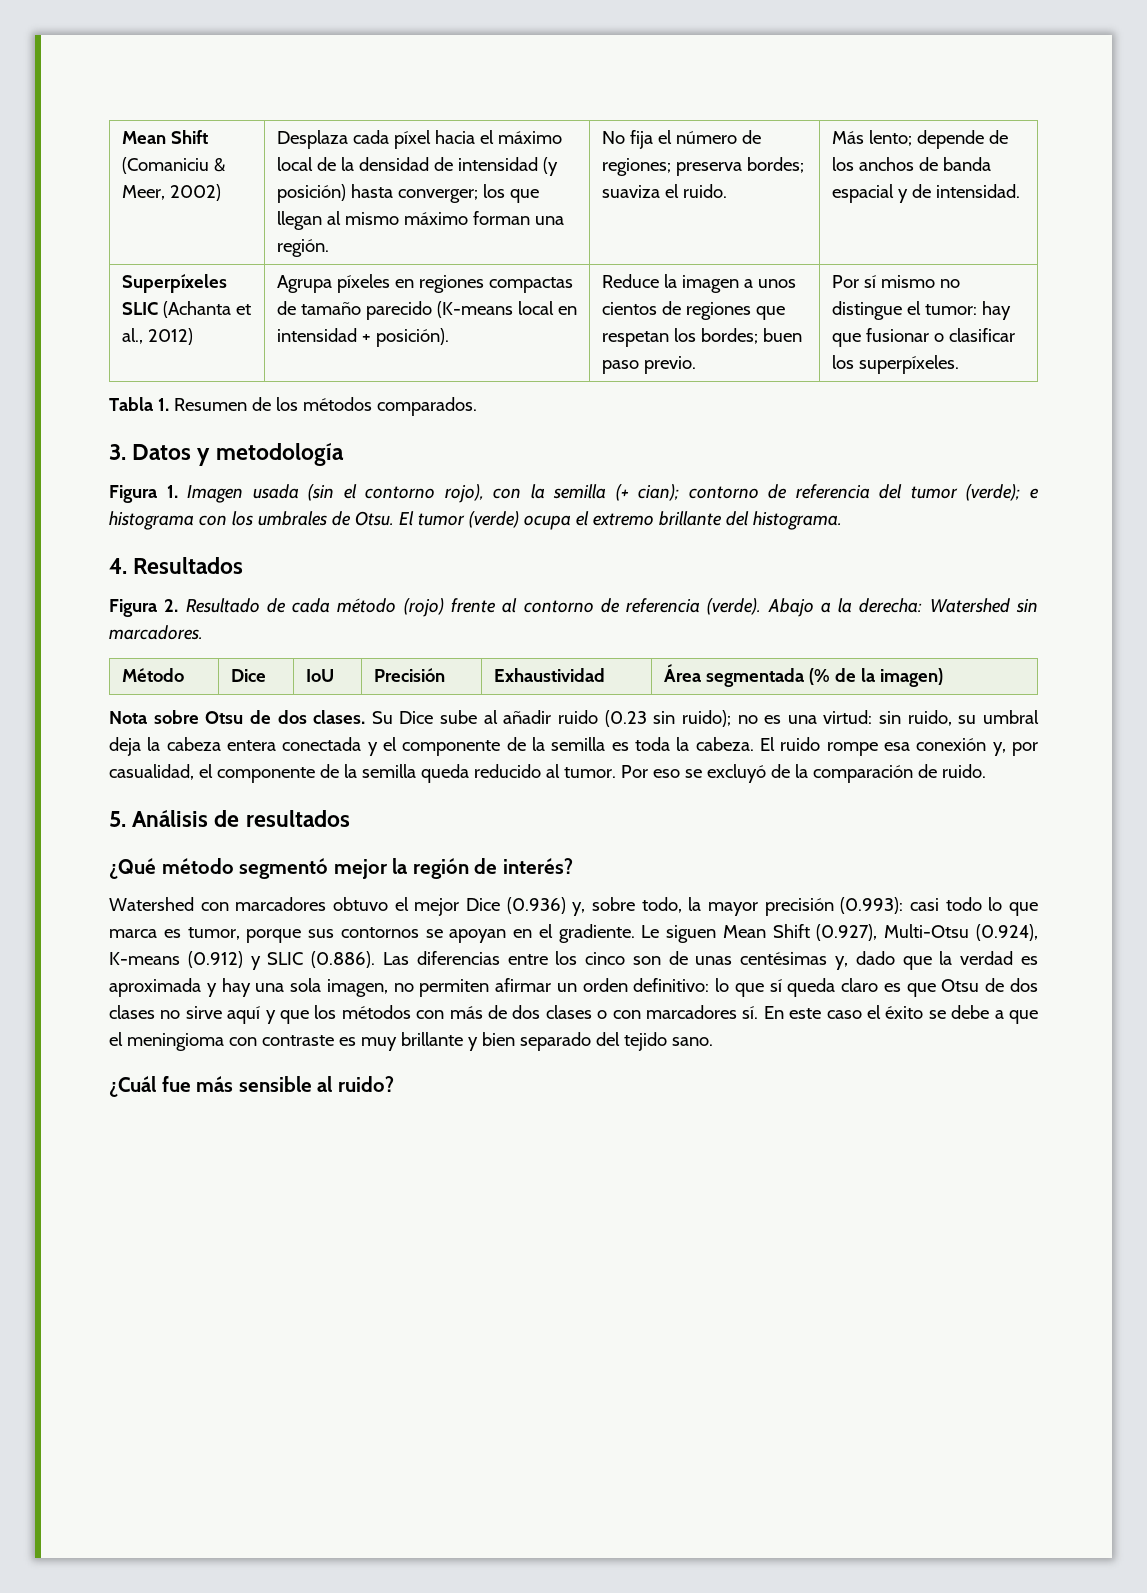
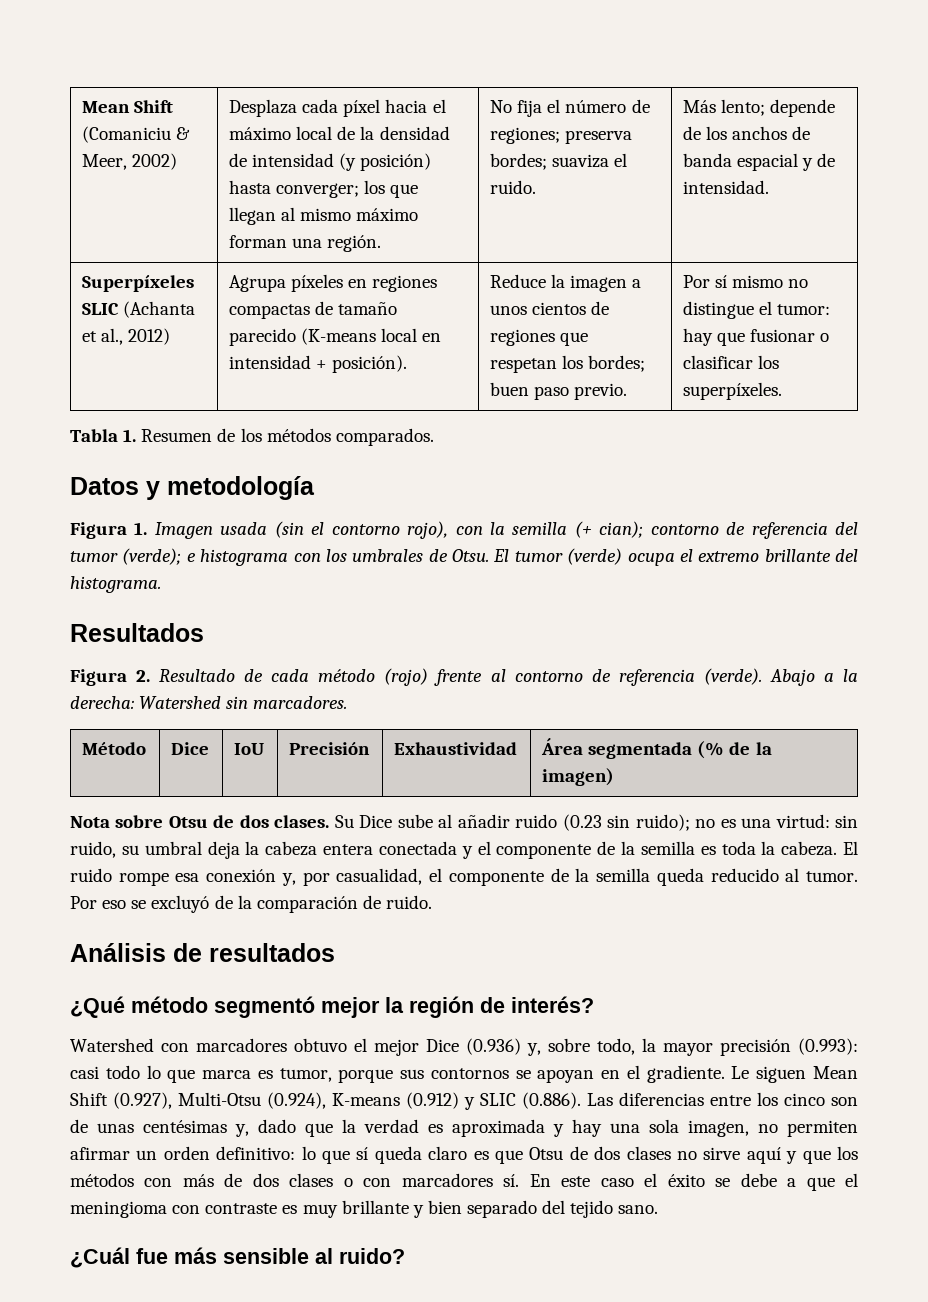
[109,444,126,460] 3. -> (434, 437) none
[109,558,127,574] 4. -> (161, 584) none
[109,811,126,827] 5. -> (433, 902) none

